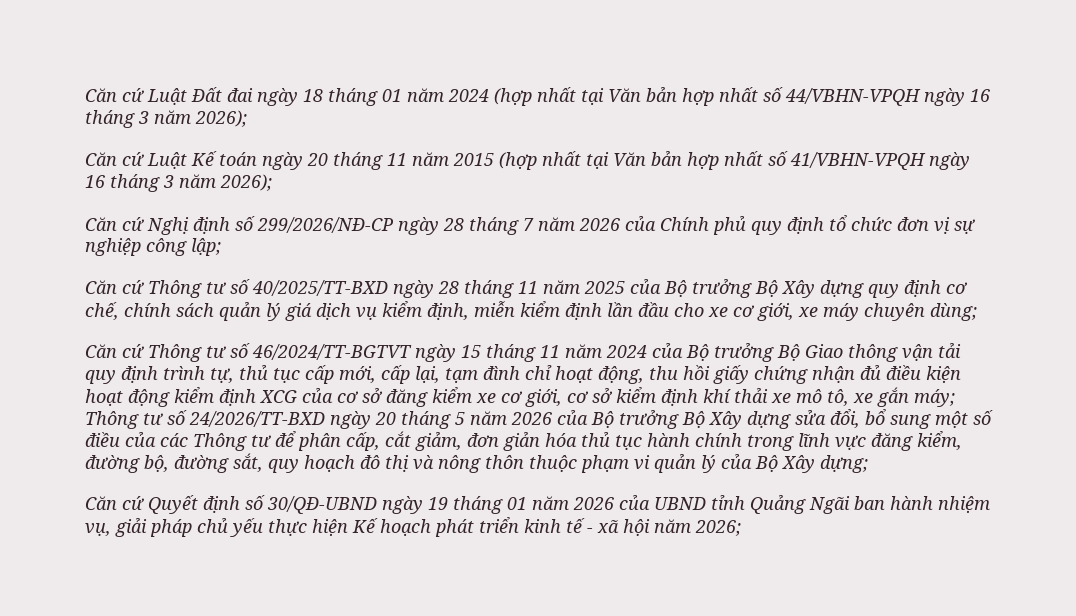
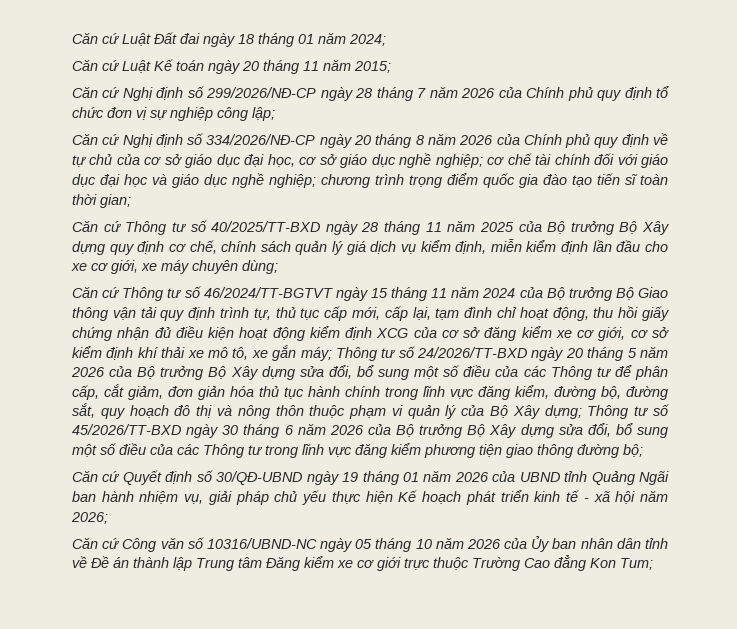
[448,87,990,106] [85,110,247,128] 2024 (hợp nhất tại Văn bản hợp nhất số 44/VBHN-VPQH ngày 16 tháng 3 năm 2026); -> [349,34,386,46] 2024;
[453,151,970,170] [85,174,272,192] 2015 (hợp nhất tại Văn bản hợp nhất số 41/VBHN-VPQH ngày 16 tháng 3 năm 2026); -> [354,61,391,73] 2015;
(221, 247) none -> [72,133,668,148] [72,153,669,168] [72,173,668,188] [72,194,131,208] // Căn cứ Nghị định số 334/2026/NĐ-CP ngày 20 tháng 8 năm 2026 của Chính phủ quy định về tự chủ của cơ sở giáo dục đại học, cơ sở giáo dục nghề nghiệp; cơ chế tài chính đối với giáo dục đại học và giáo dục nghề nghiệp; chương trình trọng điểm quốc gia đào tạo tiến sĩ toàn thời gian;
(868, 464) none -> [587,404,670,419] [72,423,668,438] [72,443,643,458] Thông tư số 45/2026/TT-BXD ngày 30 tháng 6 năm 2026 của Bộ trưởng Bộ Xây dựng sửa đổi, bổ sung một số điều của các Thông tư trong lĩnh vực đăng kiểm phương tiện giao thông đường bộ;
(741, 528) none -> [72,536,668,552] [72,555,653,571] // Căn cứ Công văn số 10316/UBND-NC ngày 05 tháng 10 năm 2026 của Ủy ban nhân dân tỉnh về Đề án thành lập Trung tâm Đăng kiểm xe cơ giới trực thuộc Trường Cao đẳng Kon Tum;

